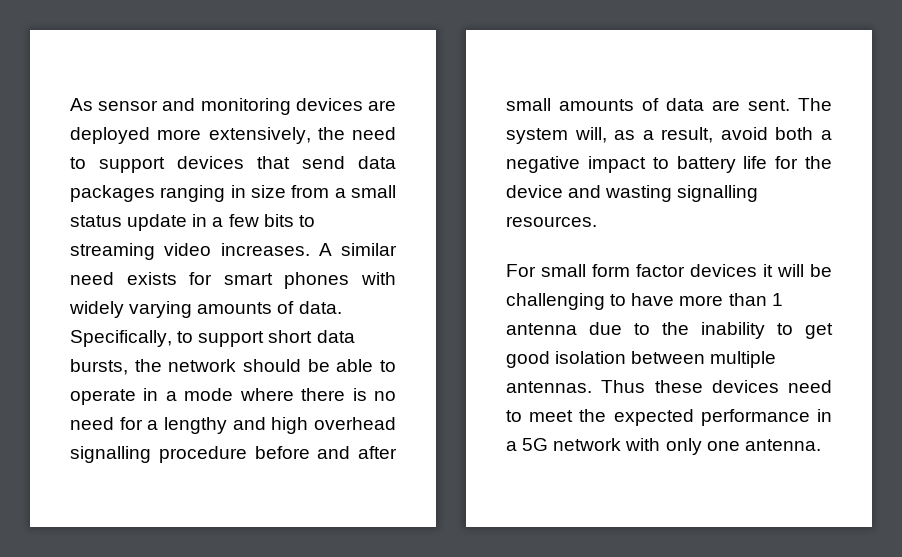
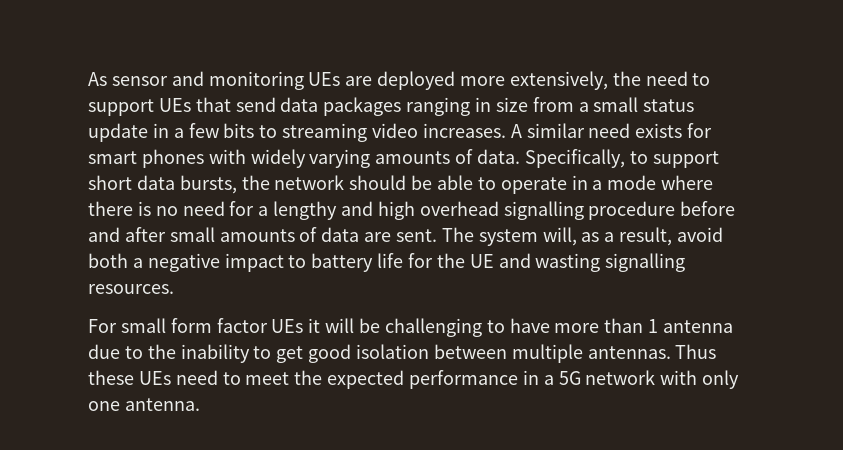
[295,98,363,111] devices -> [308,72,341,86] UEs
[177,156,244,169] devices -> [158,98,191,112] UEs
[506,185,563,198] device -> [469,254,494,268] UE
[690,264,757,277] devices -> [271,319,304,333] UEs
[711,380,779,393] devices -> [138,371,171,385] UEs

